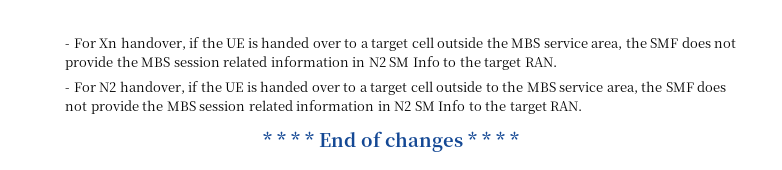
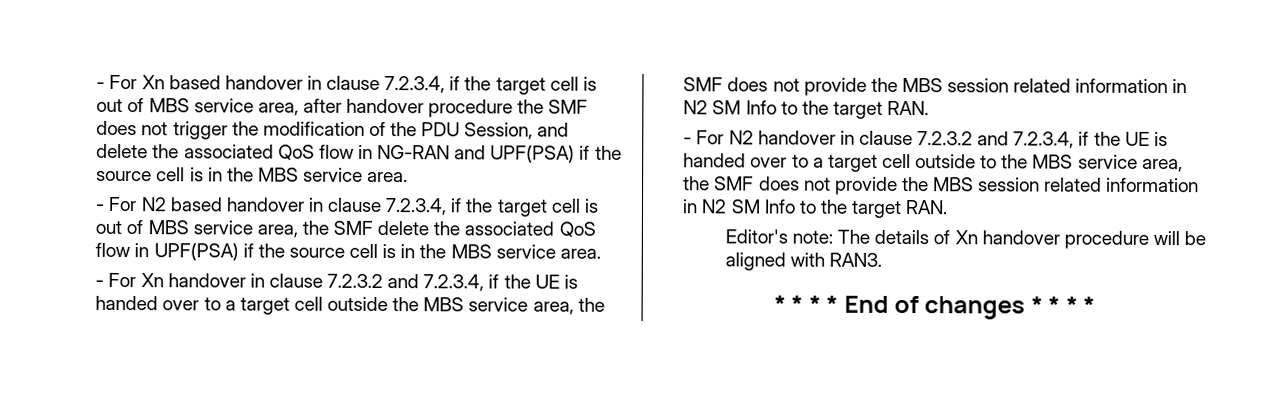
[65,37,186,50] - For Xn handover, -> [96,74,597,95] [96,98,589,118] [96,120,570,140] [96,143,622,163] [96,167,409,183] [95,196,599,217] [95,220,596,238] [95,242,601,261] [95,272,485,292] - For Xn based handover in clause 7.2.3.4, if the target cell is out of MBS service area, after handover procedure the SMF does not trigger the modification of the PDU Session, and delete the associated QoS flow in NG-RAN and UPF(PSA) if the source cell is in the MBS service area. // - For N2 based handover in clause 7.2.3.4, if the target cell is out of MBS service area, the SMF delete the associated QoS flow in UPF(PSA) if the source cell is in the MBS service area. // - For Xn handover in clause 7.2.3.2 and 7.2.3.4,
[119,81,185,94] handover, -> [757,130,1075,149] handover in clause 7.2.3.2 and 7.2.3.4,
(583, 106) none -> [724,229,1207,249] [724,252,883,271] // Editor's note: The details of Xn handover procedure will be aligned with RAN3.

